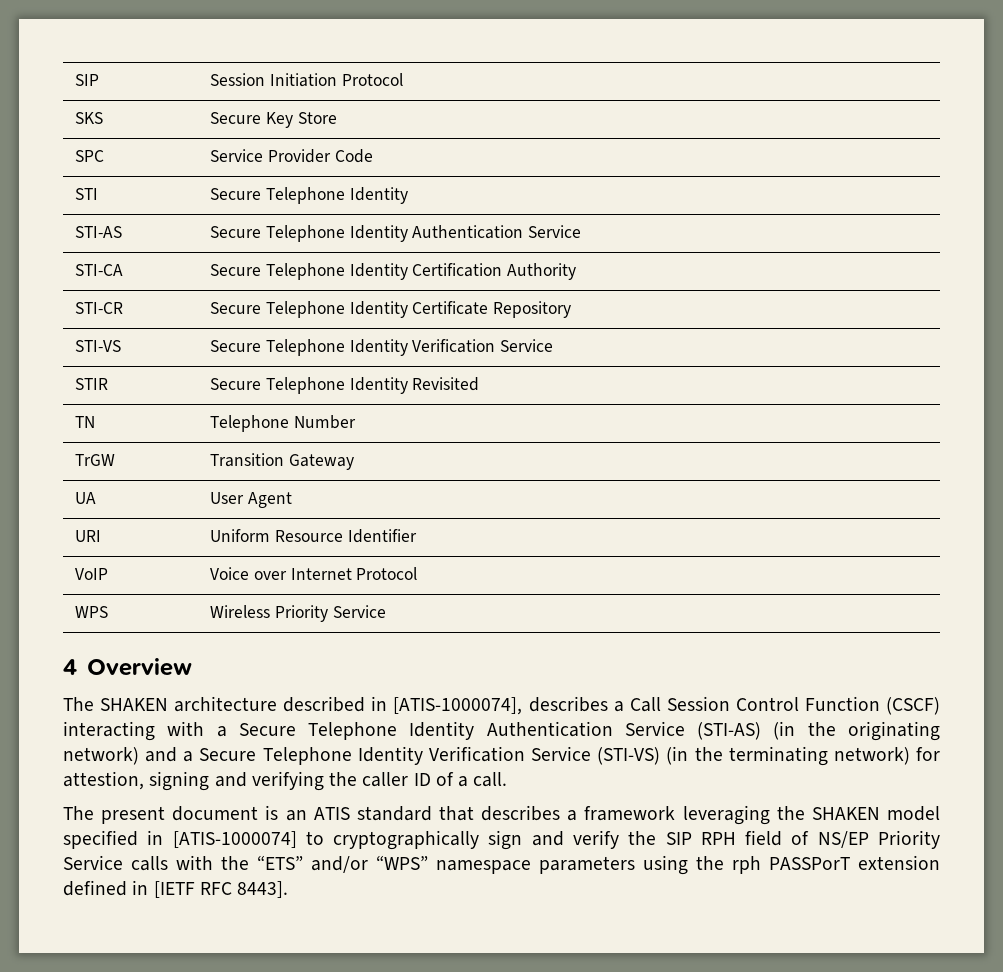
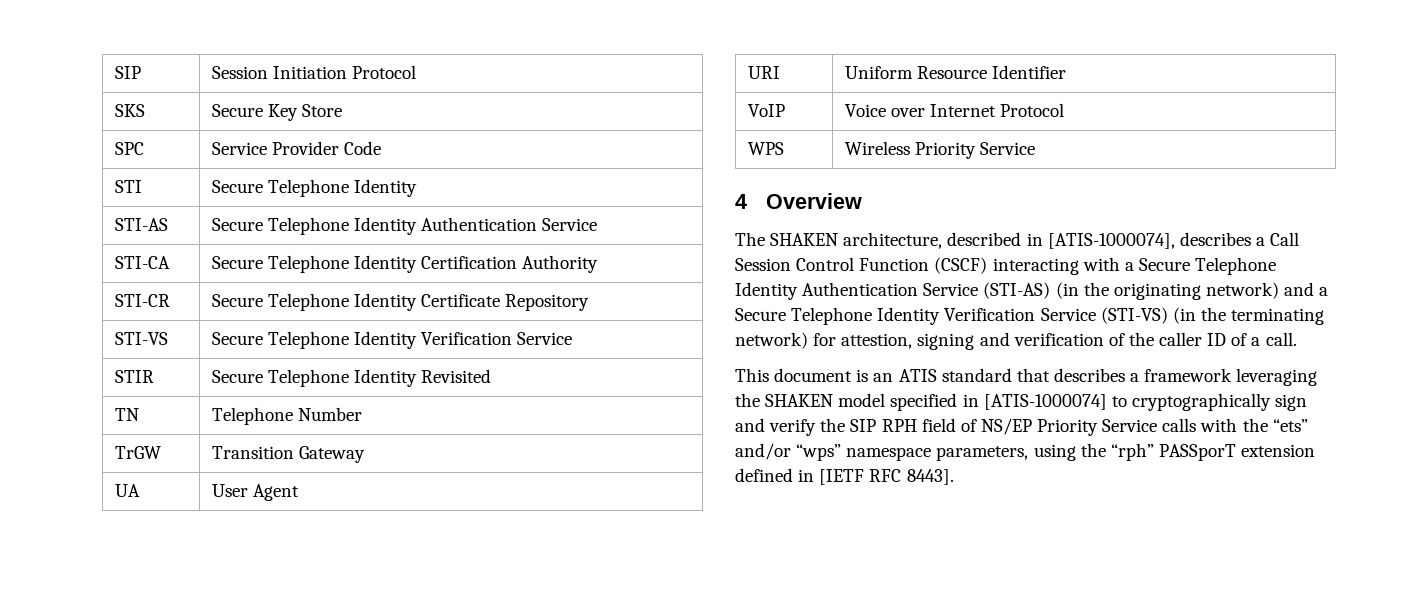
[174,696,278,712] architecture -> [843,232,943,249] architecture,
[251,771,324,791] verifying -> [1013,333,1125,346] verification of
[63,806,166,824] The present -> [735,368,769,382] This
[257,855,850,875] “ETS” and/or “WPS” namespace parameters using the rph PASSPorT -> [1272,419,1308,432] [735,443,1236,461] “ets” and/or “wps” namespace parameters, using the “rph” PASSporT

